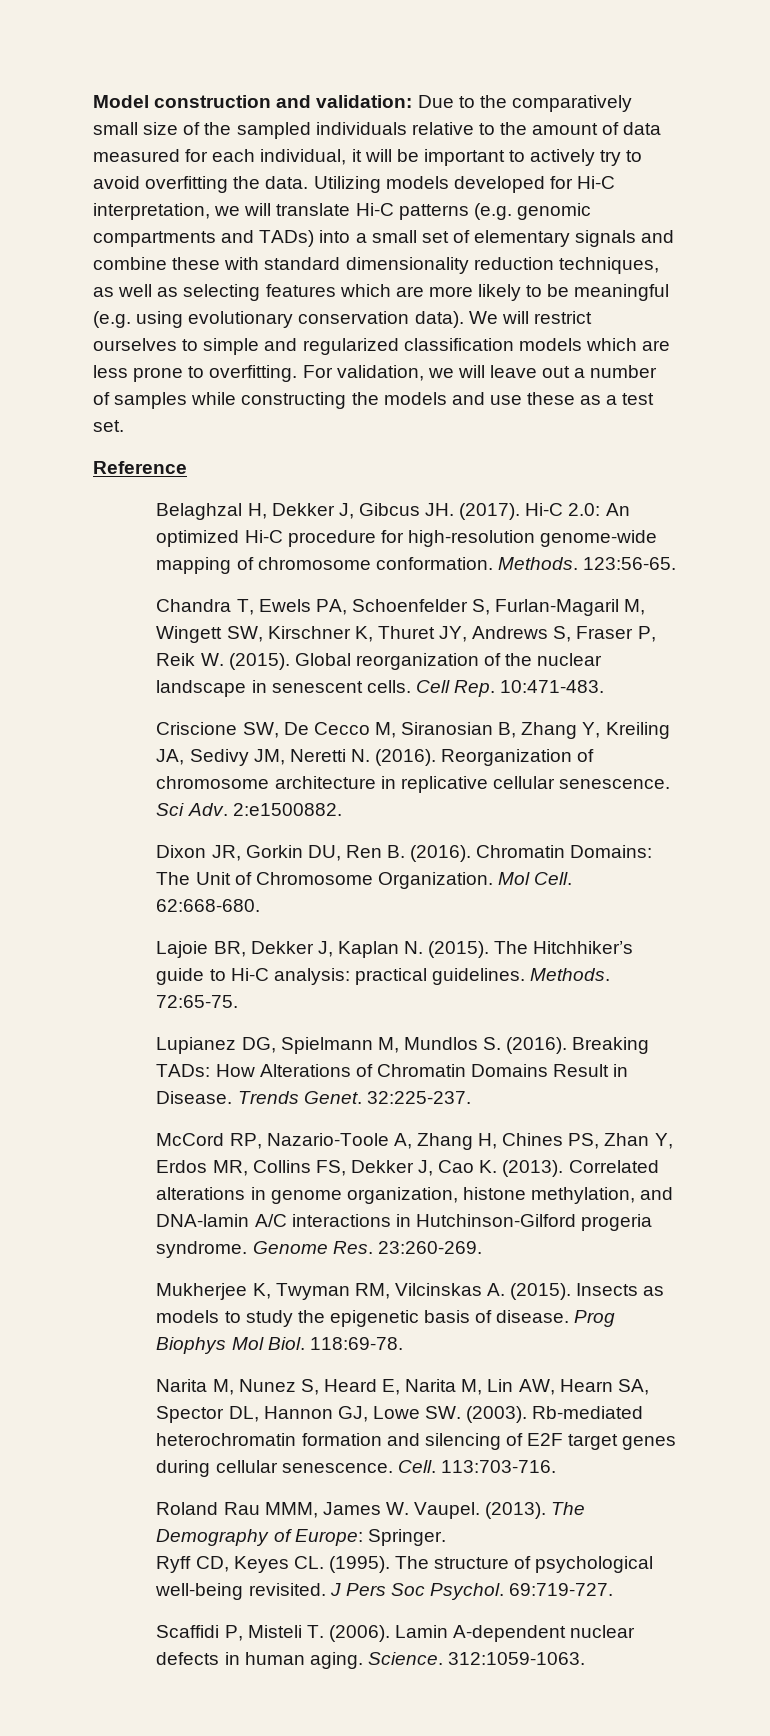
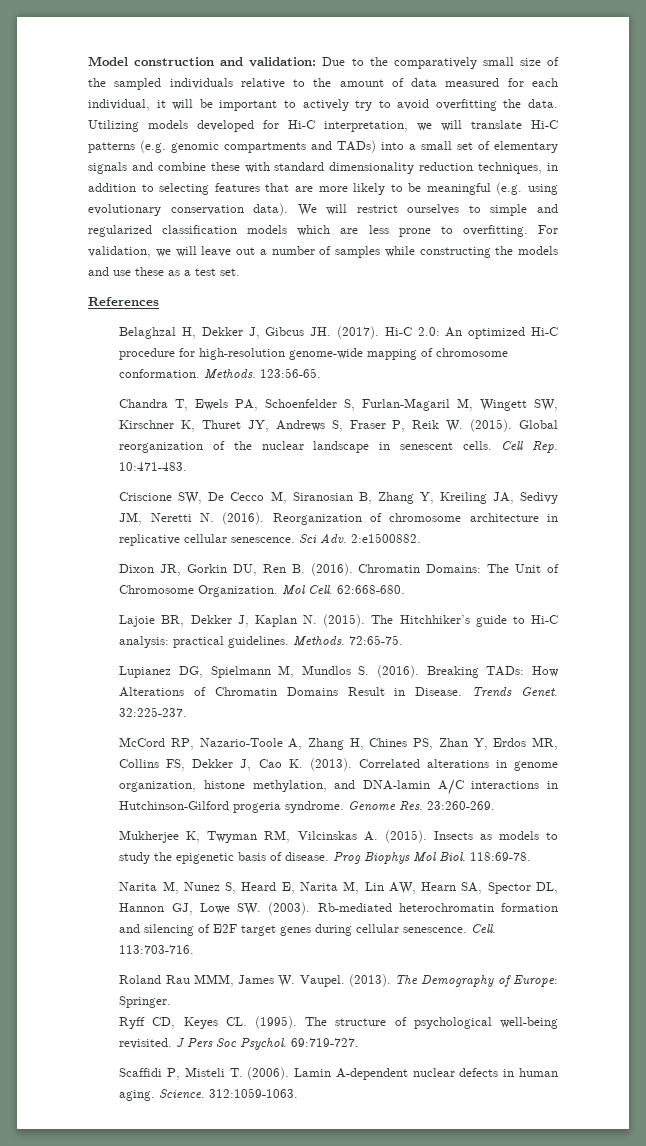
[93,284,179,297] as well as -> [547,163,558,171] [88,183,154,192] in addition to
[339,284,391,297] which -> [265,183,290,192] that
[93,461,187,474] Reference -> [88,297,159,306] References

